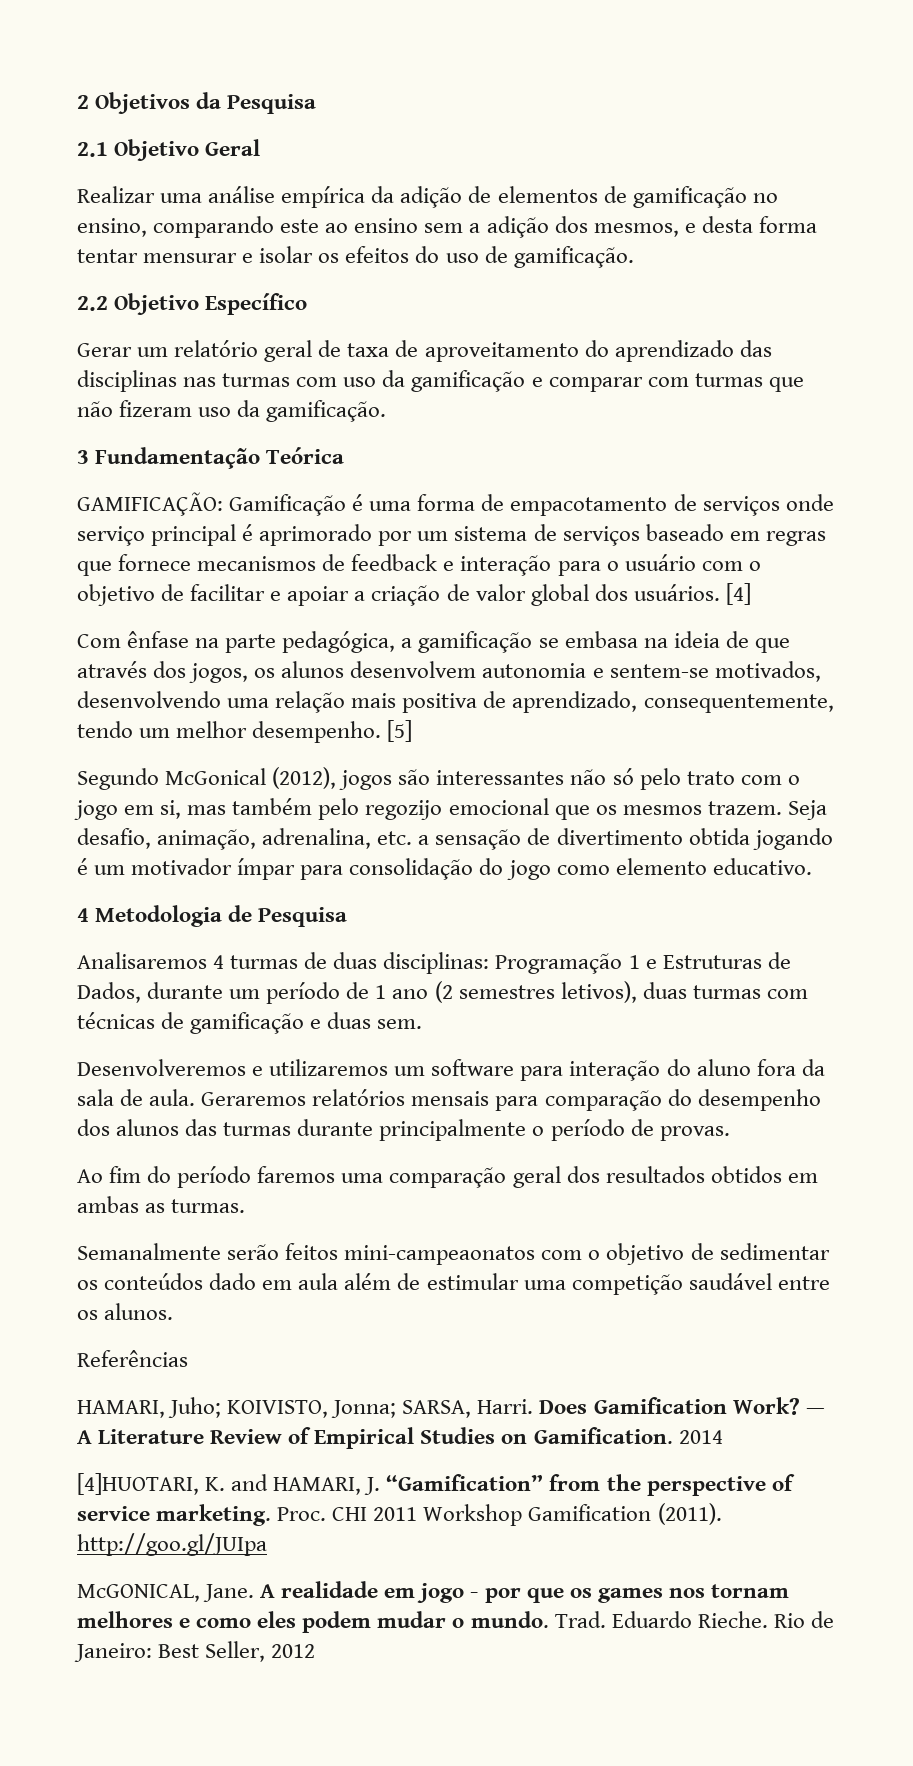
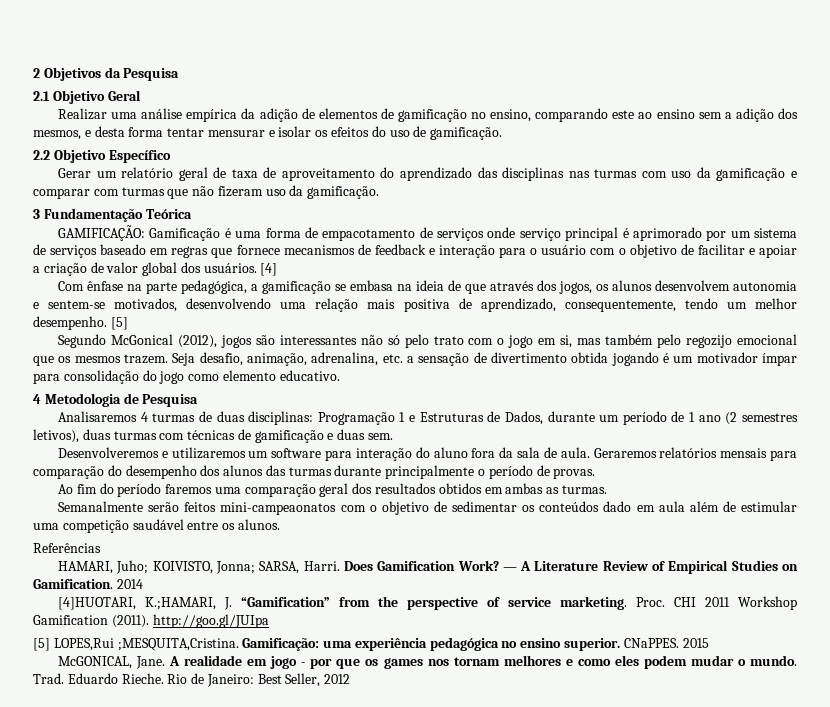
[205,1474,362,1495] K. and HAMARI, -> [145,597,217,610] K.;HAMARI,
(267, 1544) none -> [33,637,709,651] // [5] LOPES,Rui ;MESQUITA,Cristina. Gamificação: uma experiência pedagógica no ensino superior. CNaPPES. 2015

